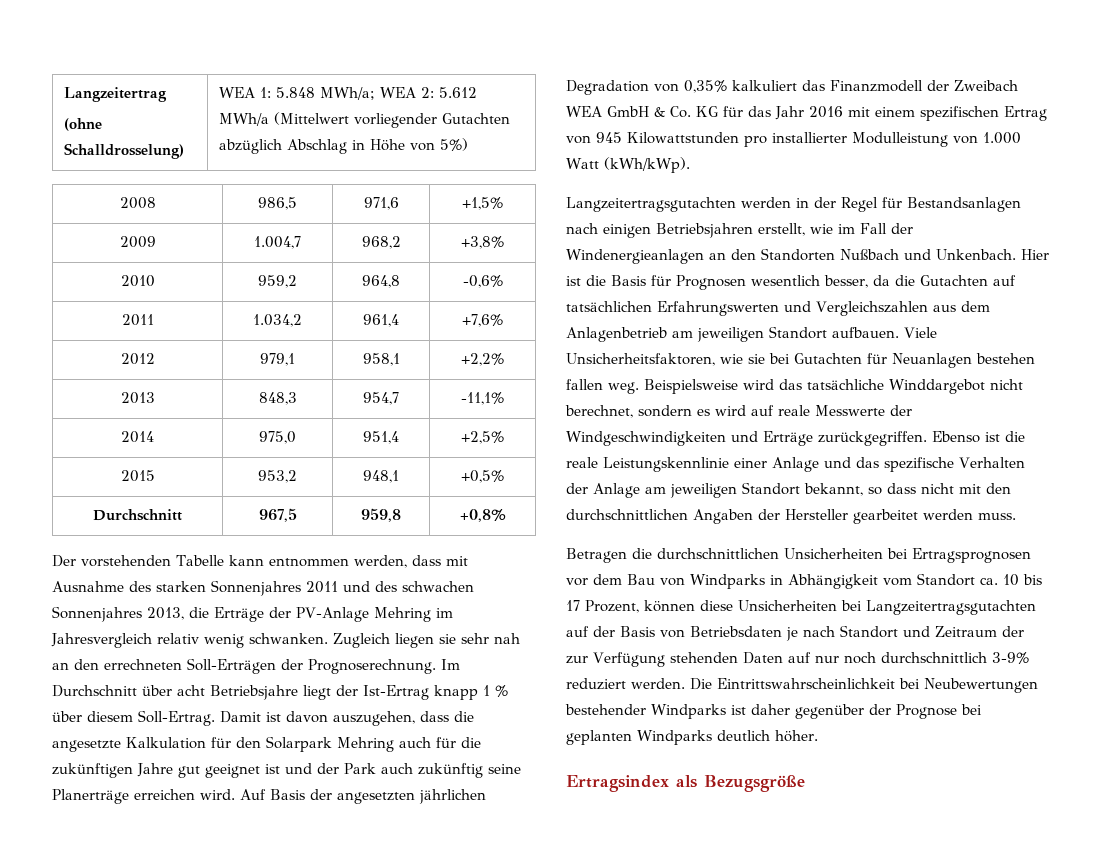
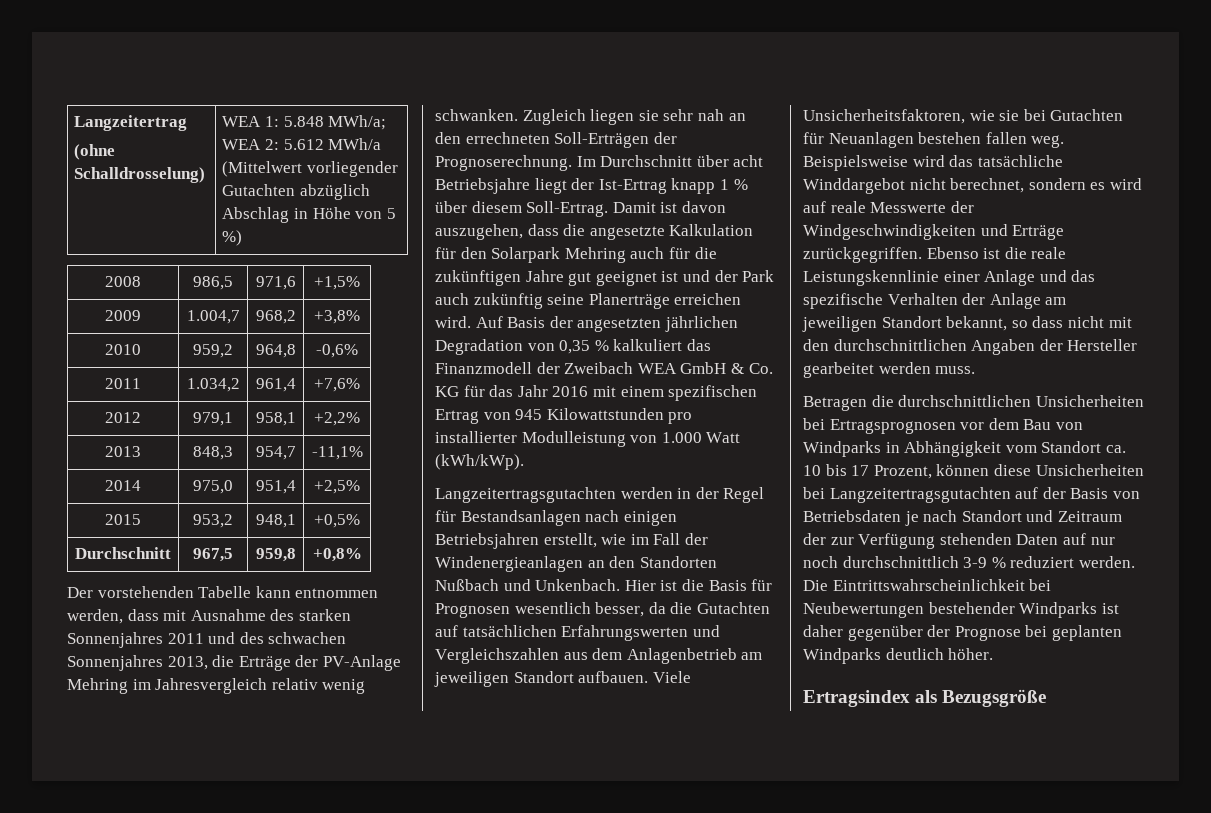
[439,138,468,151] 5%) -> [386,208,396,219] [222,230,243,246] 5 %)
[684,80,727,93] 0,35% -> [559,340,609,354] 0,35 %
[991,652,1029,664] 3-9% -> [963,557,1006,568] 3-9 %

